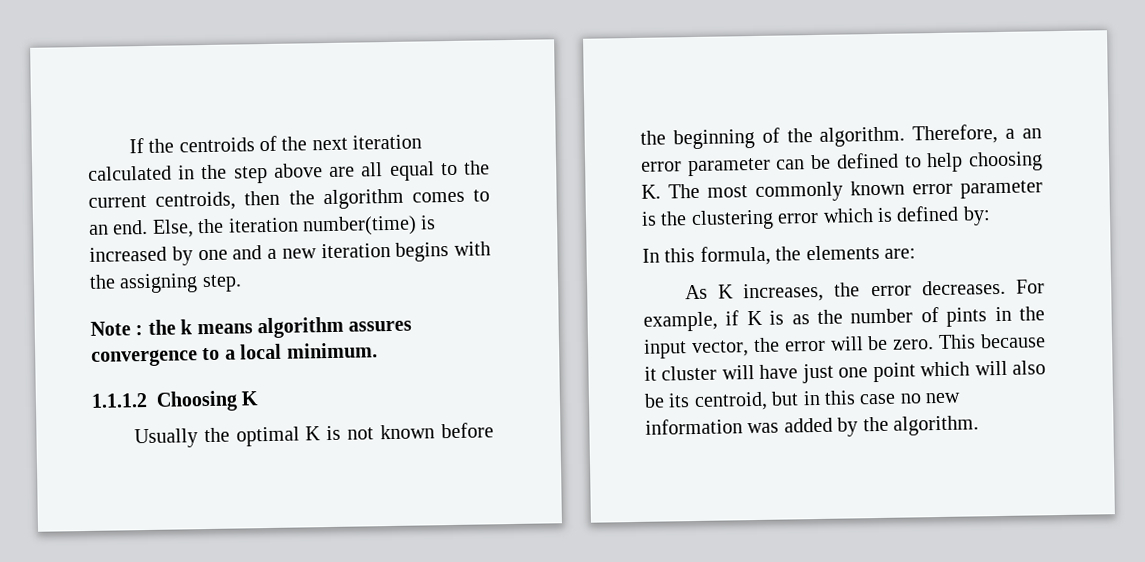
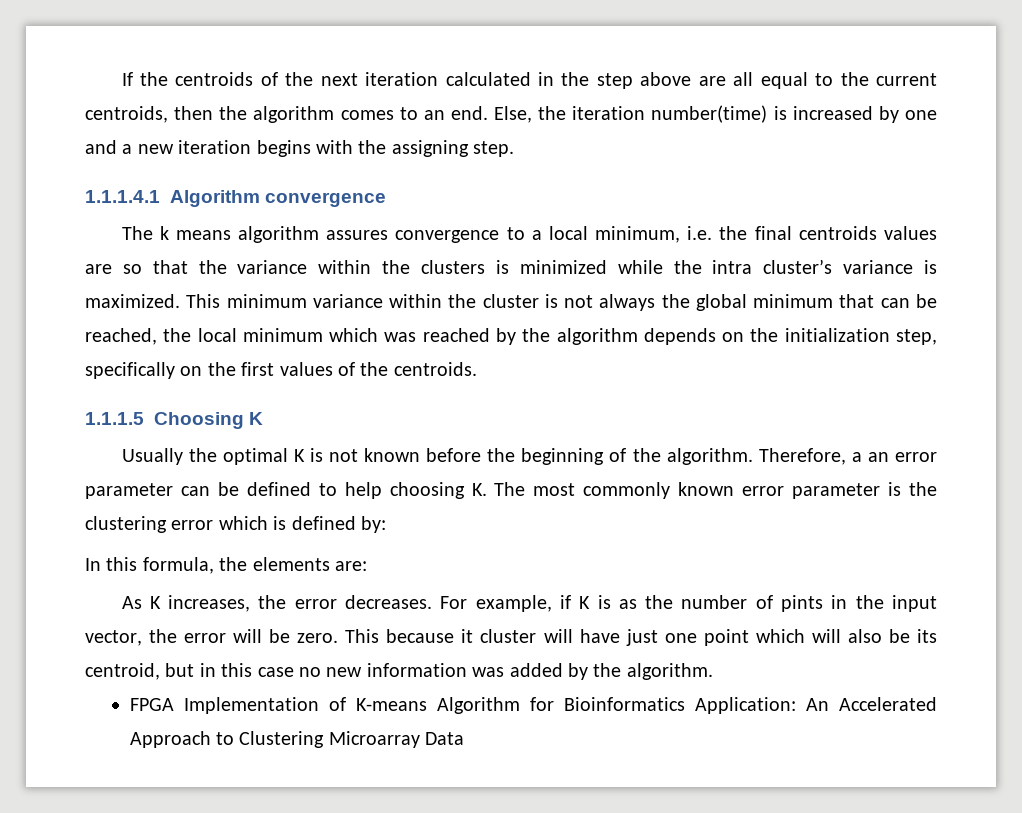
[90,319,176,336] Note : the -> [85,190,387,207] [121,226,153,240] 1.1.1.4.1 Algorithm convergence // The
[285,342,378,359] [91,392,148,408] minimum. // 1.1.1.2 -> [595,226,937,243] [85,259,938,274] [85,294,937,311] [85,328,938,345] [85,362,477,379] [85,412,144,425] minimum, i.e. the final centroids values are so that the variance within the clusters is minimized while the intra cluster’s variance is maximized. This minimum variance within the cluster is not always the global minimum that can be reached, the local minimum which was reached by the algorithm depends on the initialization step, specifically on the first values of the centroids. // 1.1.1.5
(979, 425) none -> [129,697,937,714] [129,731,465,748] // FPGA Implementation of K-means Algorithm for Bioinformatics Application: An Accelerated Approach to Clustering Microarray Data

